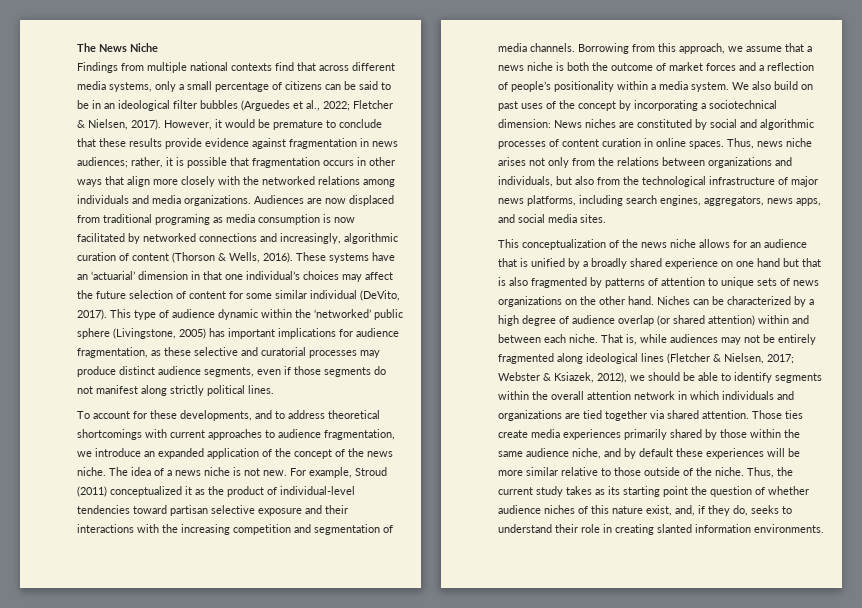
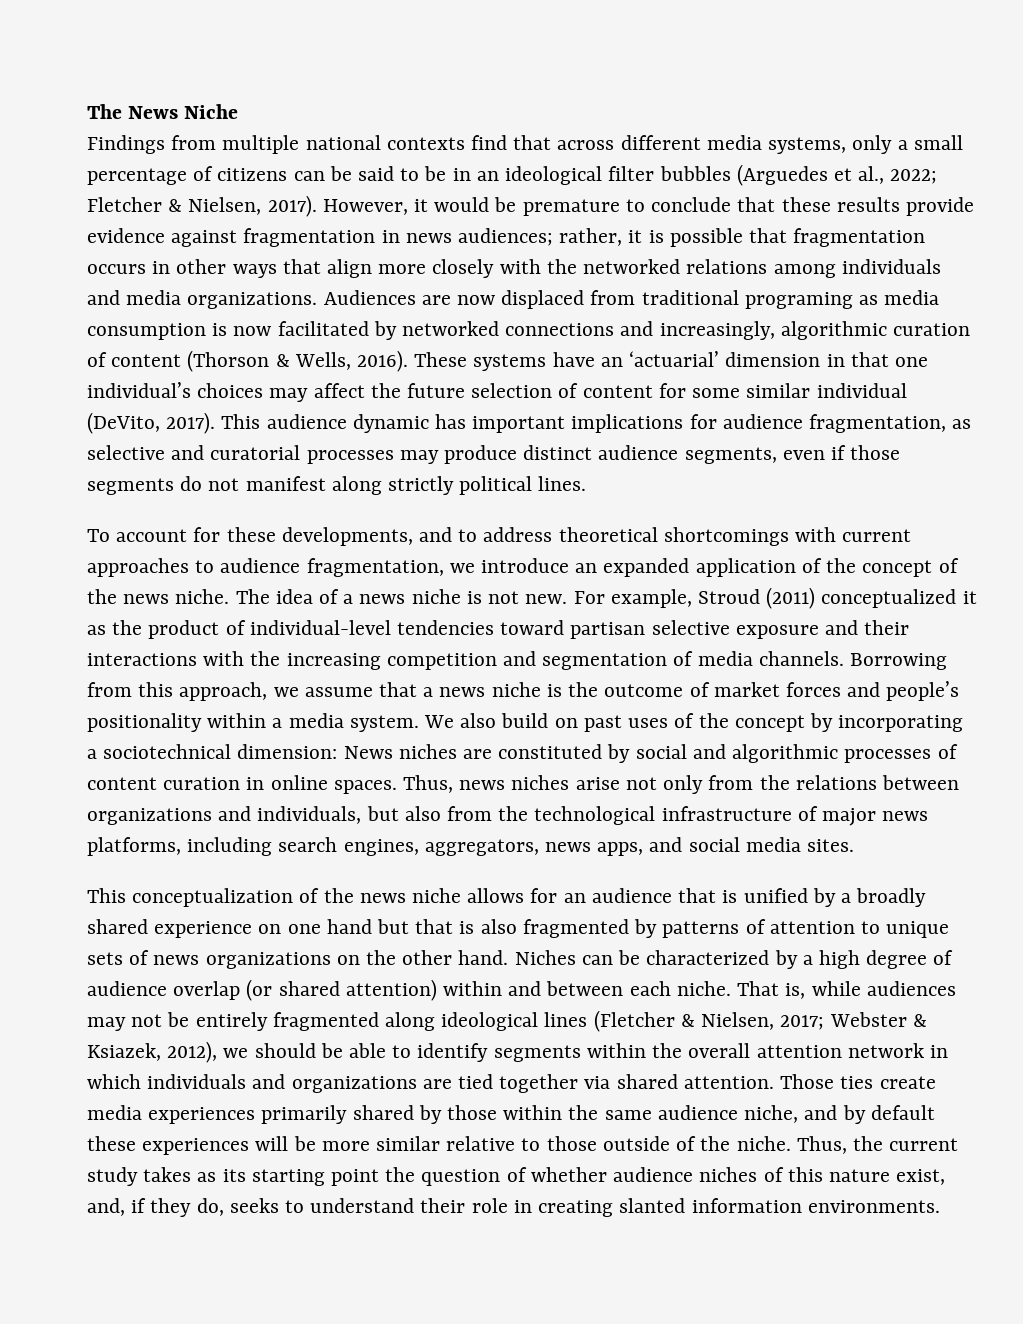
[134,309,403,320] [77,328,206,339] type of audience dynamic within the ‘networked’ public sphere (Livingstone, 2005) -> [266,414,429,433] audience dynamic
[164,347,191,356] these -> (972, 424) none
[567,62,589,71] both -> (562, 690) none
[759,62,814,71] [498,82,508,90] a reflection of -> (881, 689) none
[786,138,812,147] [498,157,526,166] niche arises -> [511,775,620,790] niches arise

